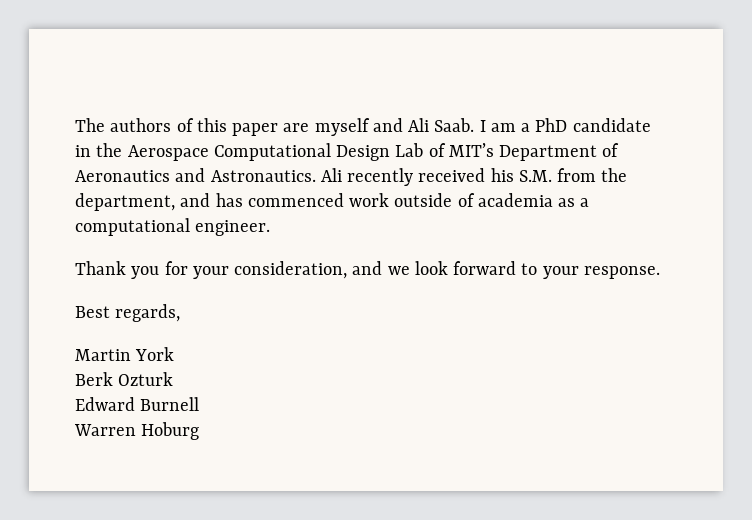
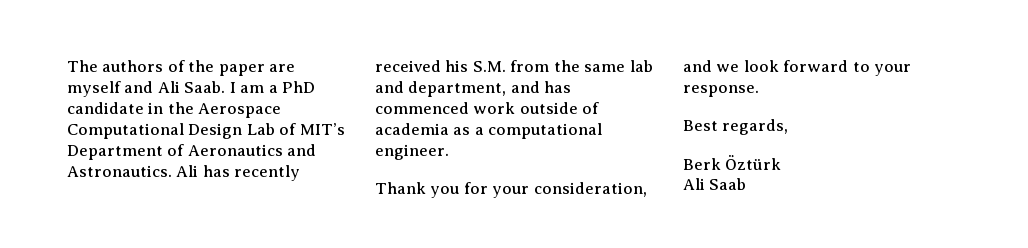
[196,118,227,132] this -> [188,60,215,72] the
(342, 175) none -> [202,165,230,177] has
(628, 175) none -> [584,60,653,72] [375,81,404,93] same lab and
[75,347,175,361] [75,372,174,386] [75,397,200,411] [74,422,200,440] Martin York // Berk Ozturk // Edward Burnell // Warren Hoburg -> [683,155,782,170] [683,178,747,190] Berk Öztürk // Ali Saab

